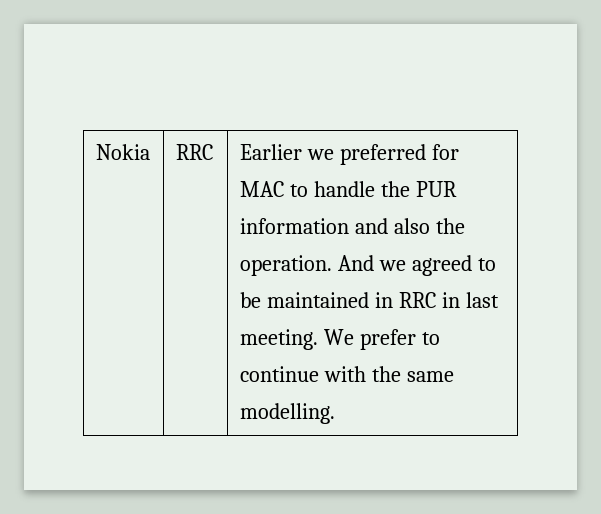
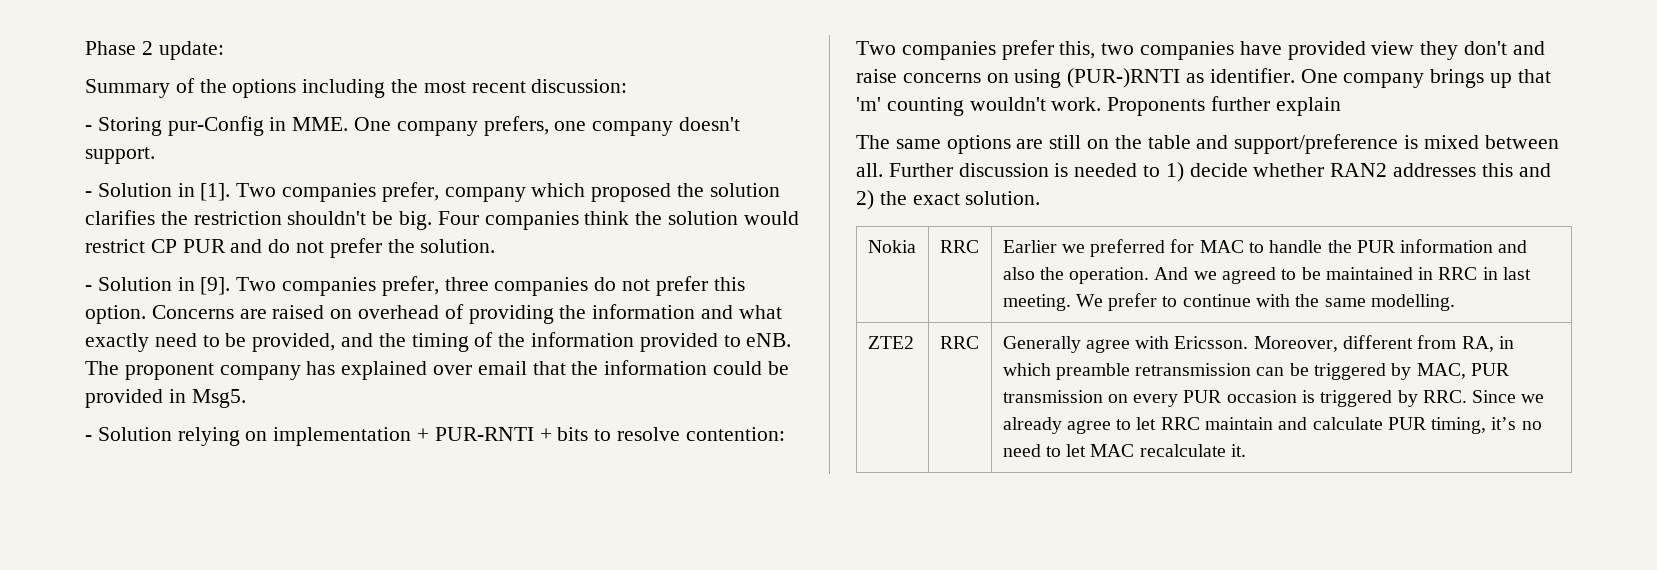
(95, 152) none -> [85,41,224,60] [85,78,628,98] [85,116,741,136] [85,147,155,164] [85,182,780,202] [85,210,799,230] [85,238,496,258] [85,276,745,296] [85,304,782,324] [85,332,792,352] [85,360,789,380] [85,389,246,408] [85,427,785,446] [856,40,1545,60] [856,68,1551,88] [856,96,1341,116] [856,134,1559,154] [856,162,1551,182] [856,190,1041,210] Phase 2 update: // Summary of the options including the most recent discussion: // - Storing pur-Config in MME. One company prefers, one company doesn't support. // - Solution in [1]. Two companies prefer, company which proposed the solution clarifies the restriction shouldn't be big. Four companies think the solution would restrict CP PUR and do not prefer the solution. // - Solution in [9]. Two companies prefer, three companies do not prefer this option. Concerns are raised on overhead of providing the information and what exactly need to be provided, and the timing of the information provided to eNB. The proponent company has explained over email that the information could be provided in Msg5. // - Solution relying on implementation + PUR-RNTI + bits to resolve contention: Two companies prefer this, two companies have provided view they don't and raise concerns on using (PUR-)RNTI as identifier. One company brings up that 'm' counting wouldn't work. Proponents further explain // The same options are still on the table and support/preference is mixed between all. Further discussion is needed to 1) decide whether RAN2 addresses this and 2) the exact solution. //
(335, 413) none -> [867,336,914,349] [939,336,979,349] [1002,335,1514,353] [1002,363,1509,380] [1002,390,1545,407] [1002,417,1542,434] [1002,444,1247,457] // ZTE2 | RRC | Generally agree with Ericsson. Moreover, different from RA, in which preamble retransmission can be triggered by MAC, PUR transmission on every PUR occasion is triggered by RRC. Since we already agree to let RRC maintain and calculate PUR timing, it’s no need to let MAC recalculate it.

